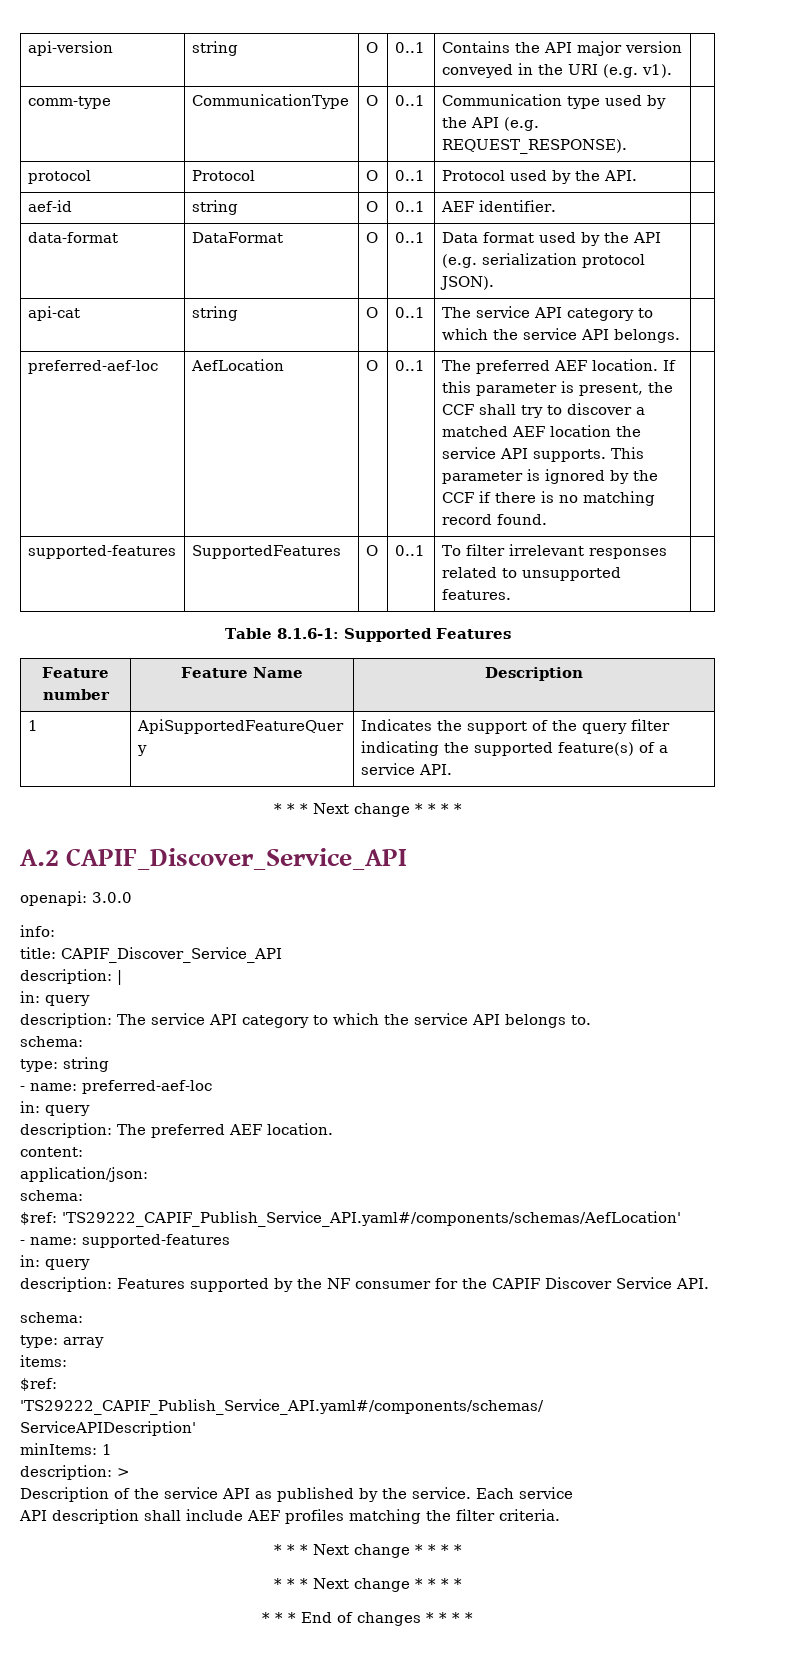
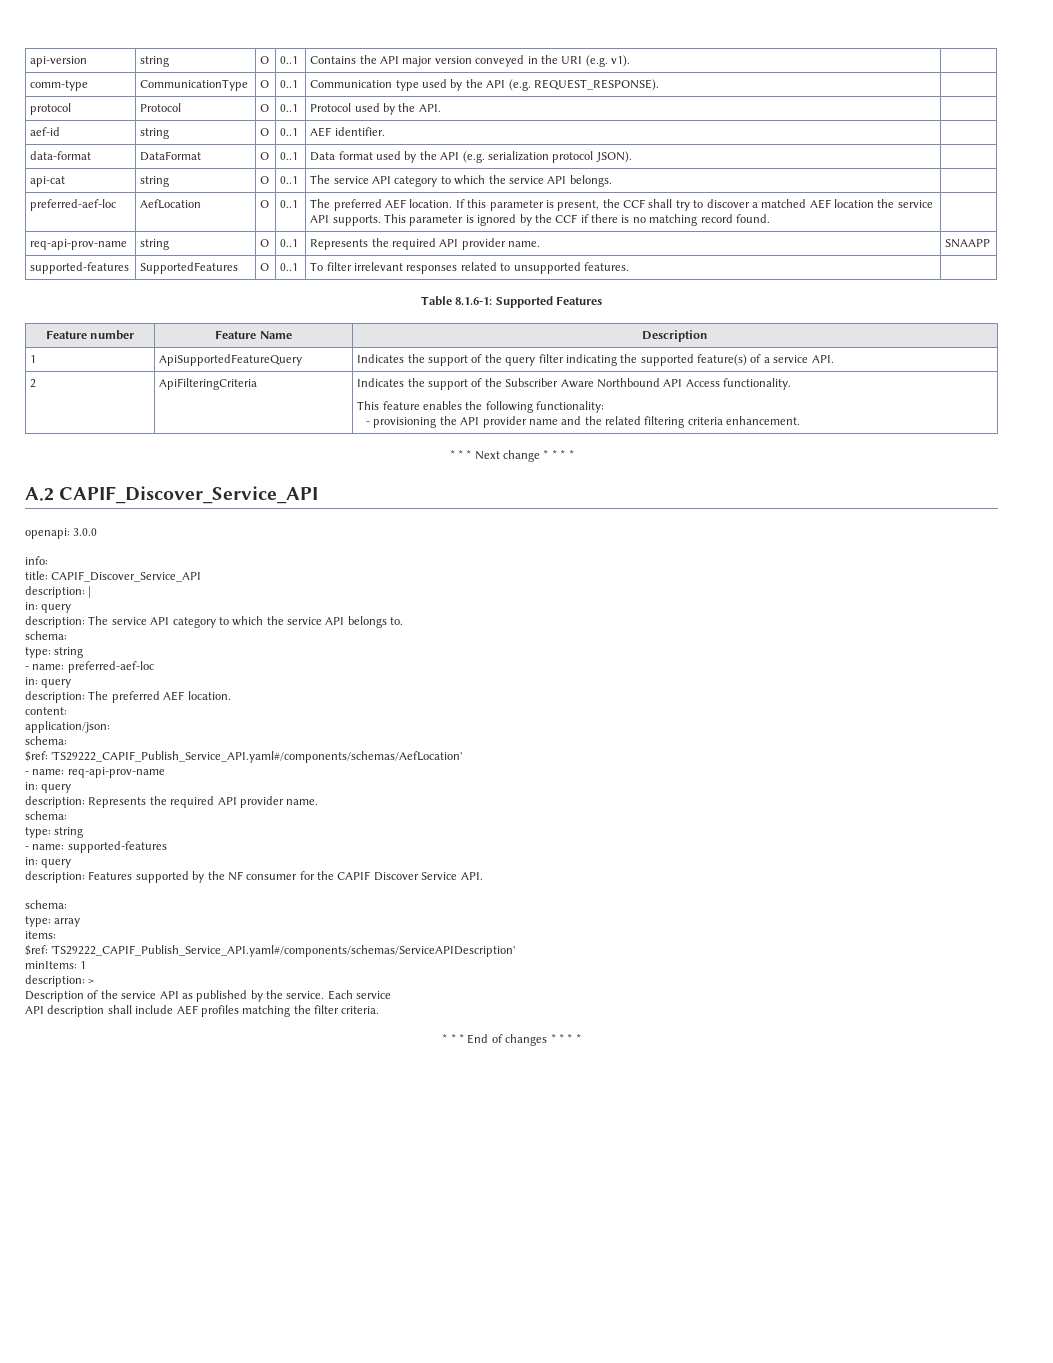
(547, 519) none -> [30,239,128,250] [140,239,170,250] [260,239,270,247] [280,239,299,247] [310,238,541,250] [945,239,991,248] // req-api-prov-name | string | O | 0..1 | Represents the required API provider name. | SNAAPP
(452, 769) none -> [30,379,37,388] [159,378,258,390] [357,378,792,390] [357,401,605,413] [366,416,801,428] // 2 | ApiFilteringCriteria | Indicates the support of the Subscriber Aware Northbound API Access functionality. // This feature enables the following functionality: // - provisioning the API provider name and the related filtering criteria enhancement.
(681, 1219) none -> [25,767,165,778] [25,782,72,793] [25,796,319,808] [25,811,67,820] [25,827,84,838] // - name: req-api-prov-name // in: query // description: Represents the required API provider name. // schema: // type: string
[273,1544,462,1558] [273,1578,462,1592] // * * * Next change * * * * // * * * Next change * * * * -> (380, 1010) none

